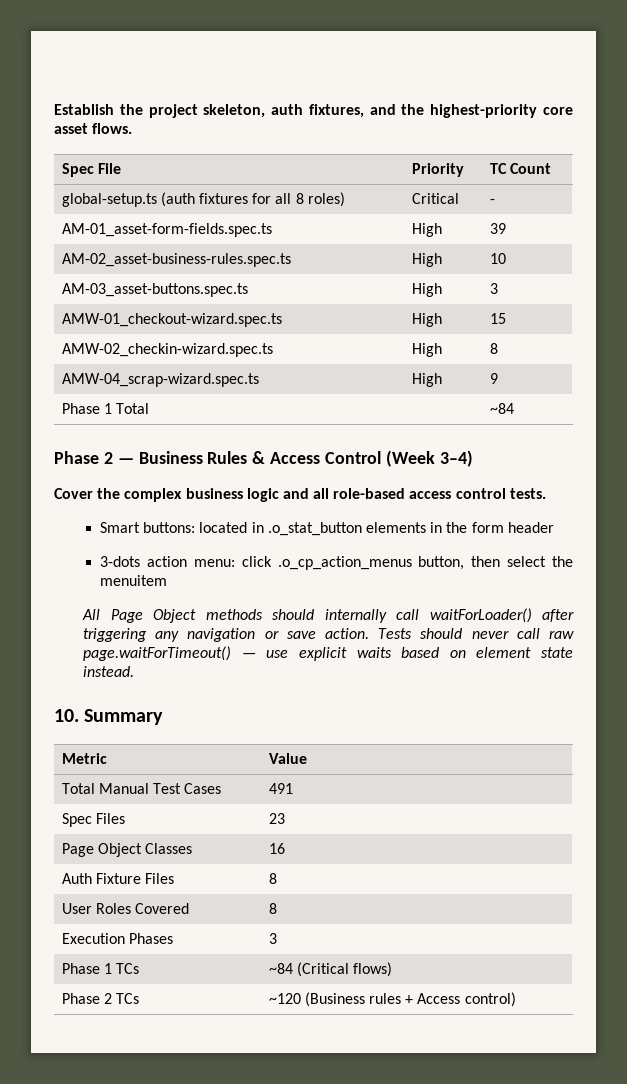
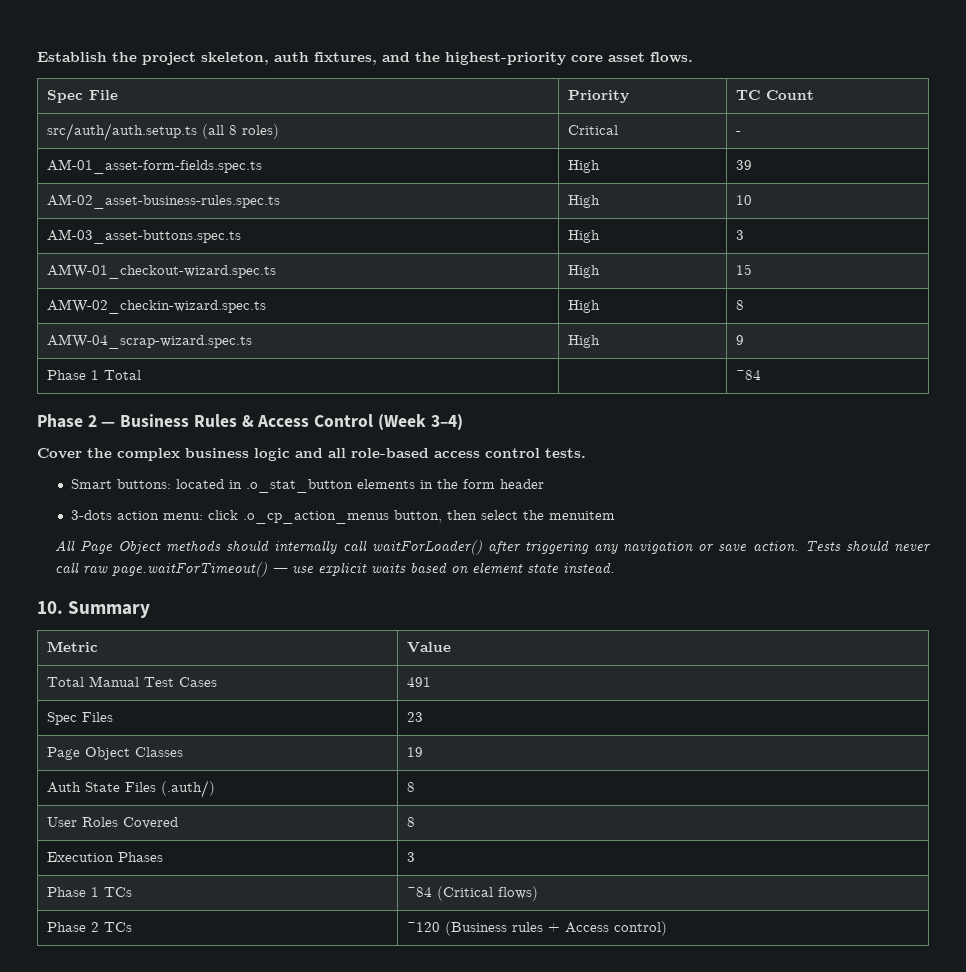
[61,192,292,207] global-setup.ts (auth fixtures for all -> [47,123,225,141] src/auth/auth.setup.ts (all
[268,843,285,854] 16 -> [407,747,424,757] 19
[95,873,175,884] Fixture Files -> [85,780,216,798] State Files (.auth/)

